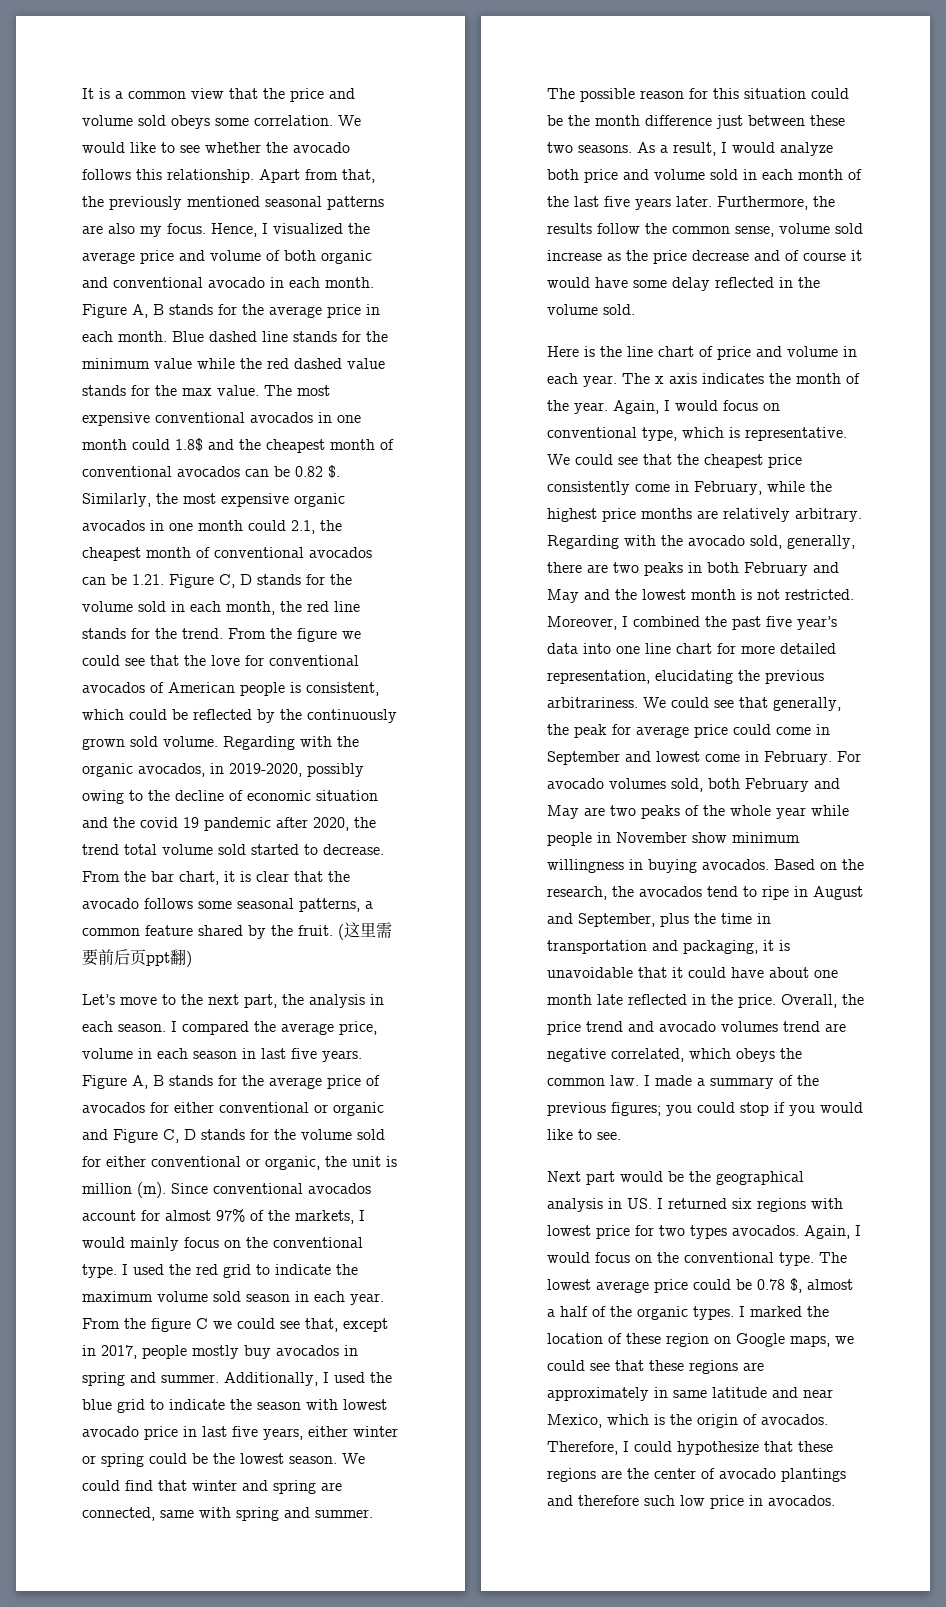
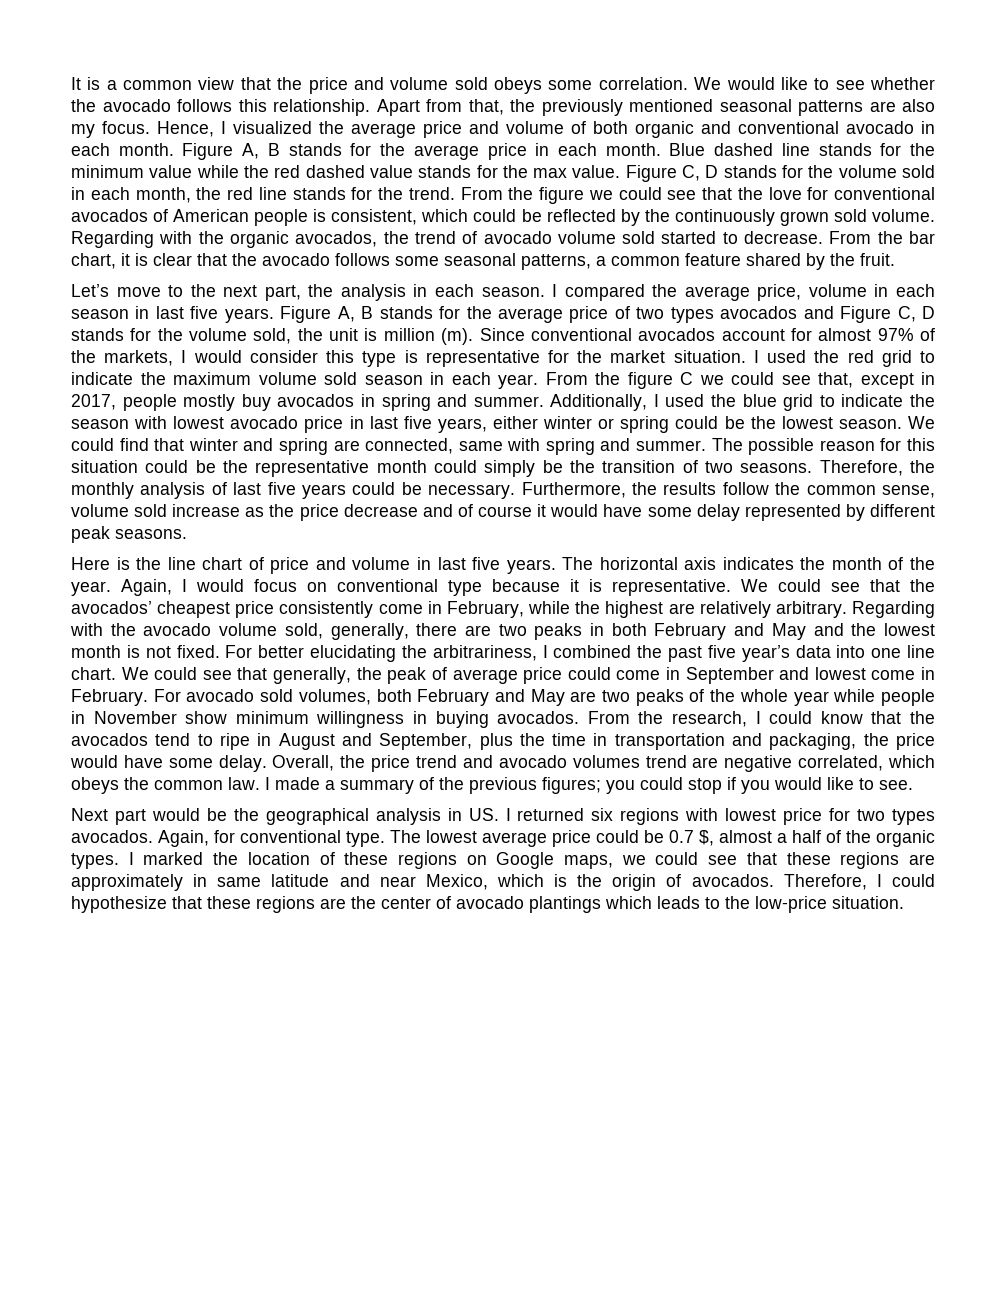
[264,385,330,396] [82,412,361,426] [82,438,394,453] [82,465,340,478] [82,493,345,507] [82,520,342,534] [82,547,372,561] [82,574,164,585] The most expensive conventional avocados in one month could 1.8$ and the cheapest month of conventional avocados can be 0.82 $. Similarly, the most expensive organic avocados in one month could 2.1, the cheapest month of conventional avocados can be 1.21. -> (621, 171) none
[210,763,364,777] [82,790,378,804] [82,817,376,831] [82,844,157,855] in 2019-2020, possibly owing to the decline of economic situation and the covid 19 pandemic after 2020, the trend total -> [383,231,552,244] the trend of avocado
[338,922,392,940] [82,949,192,967] (这里需要前后页ppt翻) -> (895, 259) none
[82,1102,384,1116] avocados for either conventional or organic -> [636,306,798,323] two types avocados
[357,1129,385,1140] [82,1156,320,1170] sold for either conventional or organic, -> [253,328,292,344] sold,
[130,1237,363,1251] [82,1264,117,1278] mainly focus on the conventional type. -> [249,350,746,367] consider this type is representative for the market situation.
[595,115,845,129] [547,142,833,156] [547,169,862,183] [547,196,712,210] month difference just between these two seasons. As a result, I would analyze both price and volume sold in each month of the last five years later. -> [255,460,936,477] [71,482,516,499] representative month could simply be the transition of two seasons. Therefore, the monthly analysis of last five years could be necessary.
[715,277,820,288] [547,304,635,315] reflected in the volume sold. -> [744,504,936,521] [71,526,187,543] represented by different peak seasons.
[547,373,664,387] each year. The x -> [437,557,678,574] last five years. The horizontal
[642,427,724,441] type, which -> [448,579,579,596] type because it
(699, 459) none -> [71,601,152,614] avocados’
[602,508,692,522] price months -> (664, 609) none
(745, 540) none -> [219,623,278,636] volume
[785,589,854,600] [547,616,617,630] restricted. Moreover, -> [176,645,537,662] fixed. For better elucidating the arbitrariness,
[676,643,836,654] [547,670,824,684] [547,697,638,708] chart for more detailed representation, elucidating the previous arbitrariness. -> [71,667,116,680] chart.
[612,724,631,735] for -> [431,667,447,680] of
[609,778,703,792] volumes sold, -> [260,689,371,705] sold volumes,
[774,859,864,870] [547,886,607,900] Based on the research, -> [587,711,902,727] From the research, I could know that
[763,940,790,951] [547,967,838,978] [547,994,776,1008] it is unavoidable that it could have about one month late reflected in the price. -> [863,733,935,750] [70,755,267,772] the price would have some delay.
[855,1225,861,1236] [547,1252,679,1263] I would focus on the -> [214,830,235,843] for
[757,1279,785,1290] 0.78 -> [669,830,694,843] 0.7
[666,1333,709,1347] region -> [397,852,457,869] regions
[547,1495,835,1509] and therefore such low price in avocados. -> [605,896,904,913] which leads to the low-price situation.

